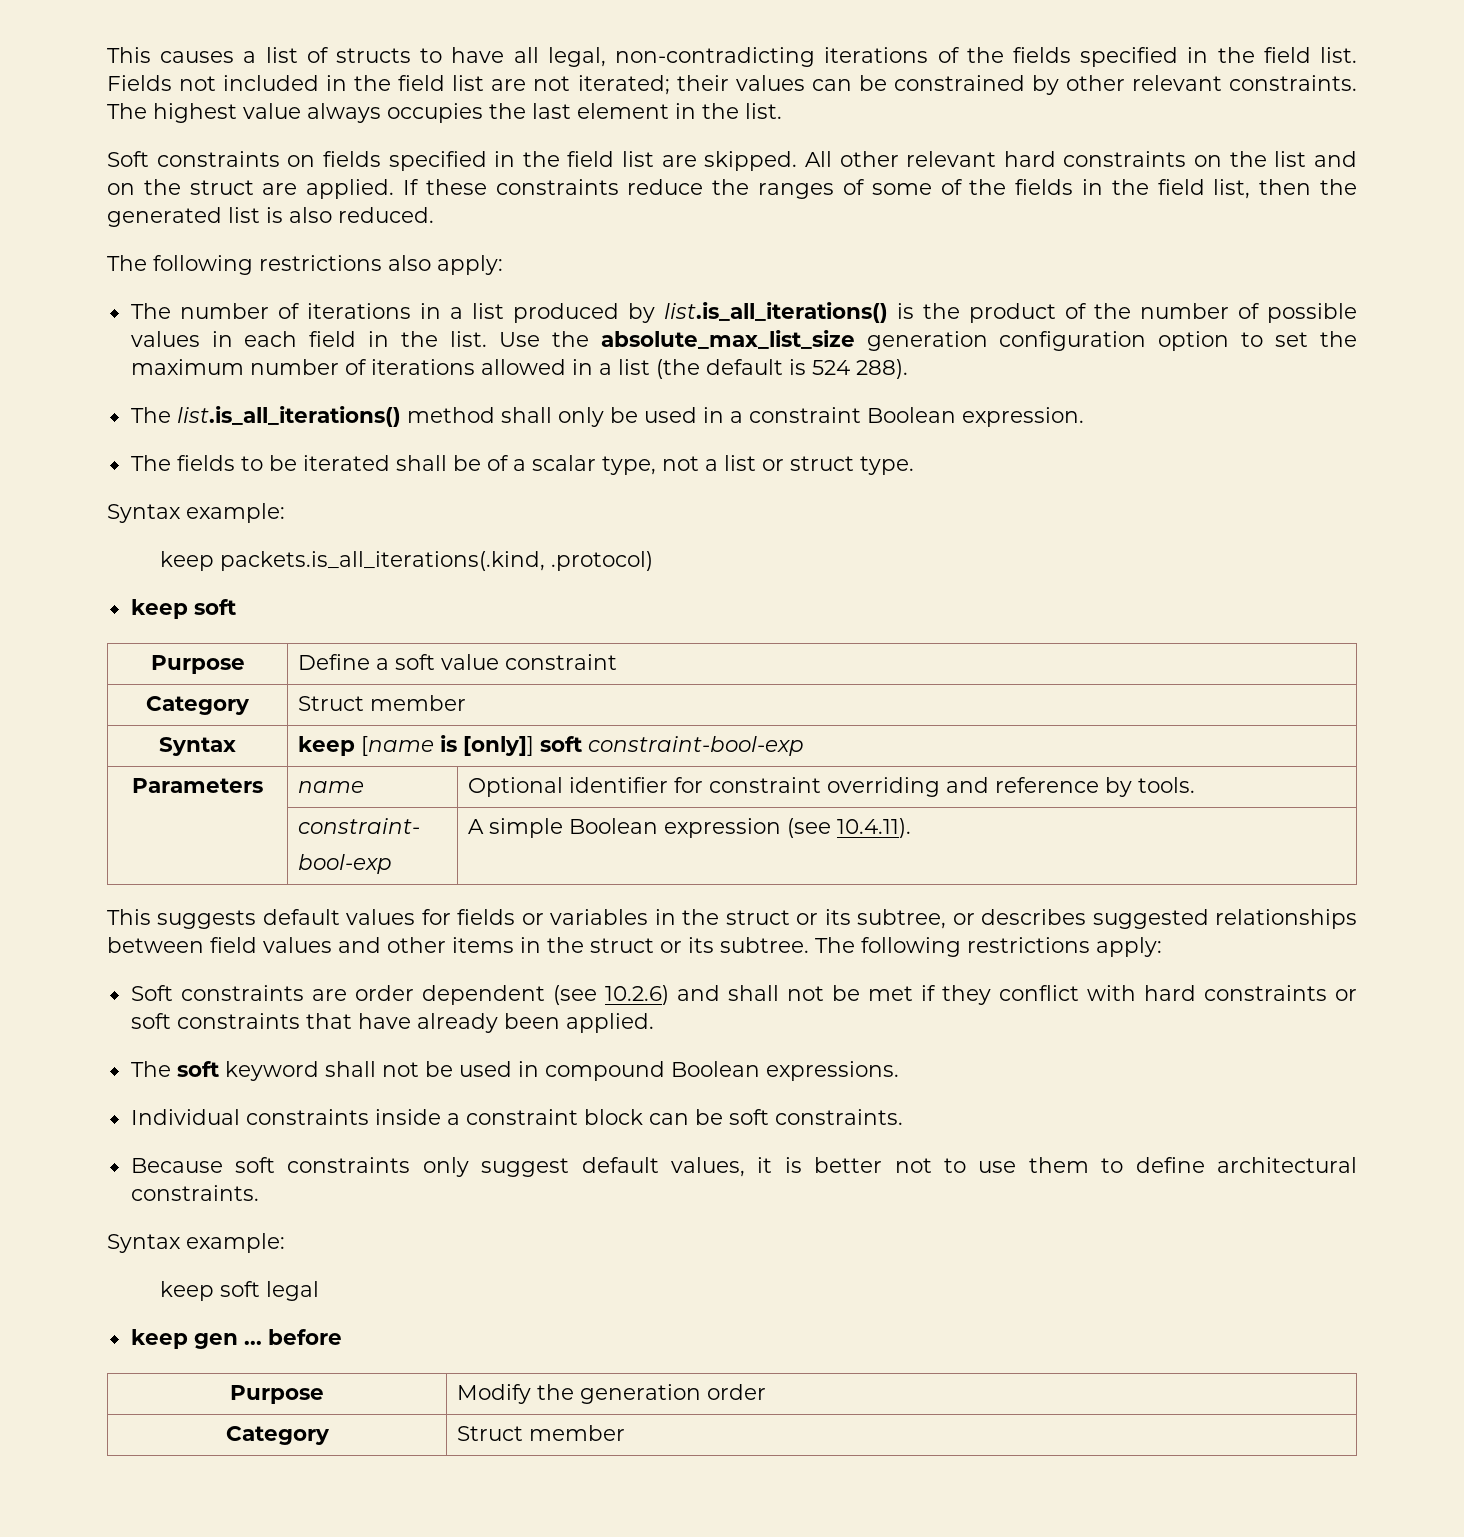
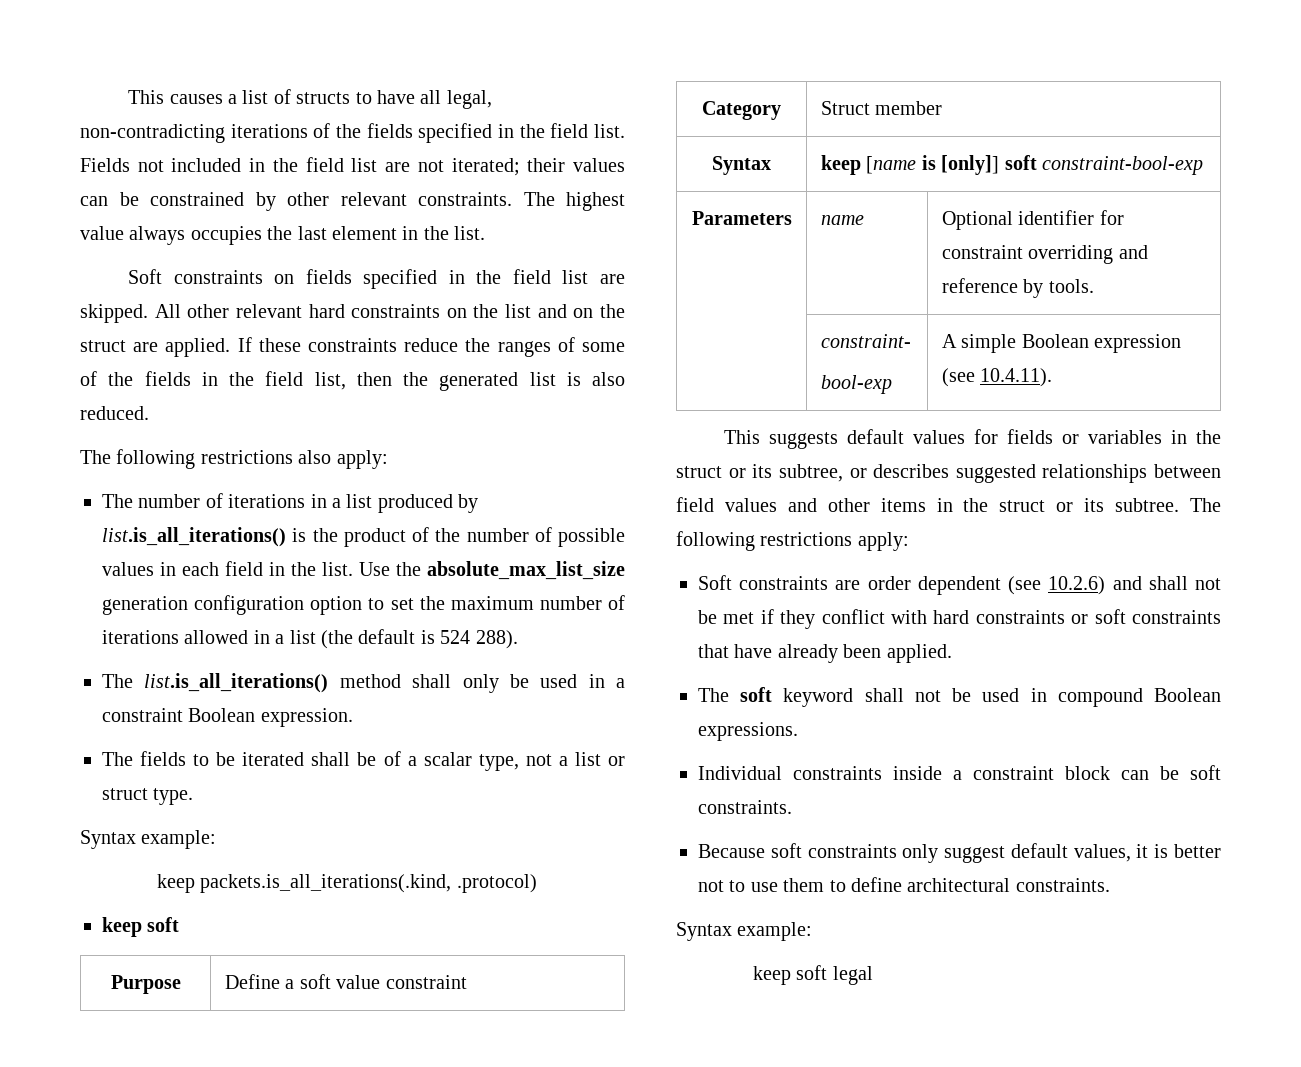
[130,1329,342,1349] [230,1385,324,1404] [456,1384,766,1404] [225,1426,330,1445] [456,1425,625,1441] // keep gen ... before // Purpose | Modify the generation order // Category | Struct member -> (873, 975) none

